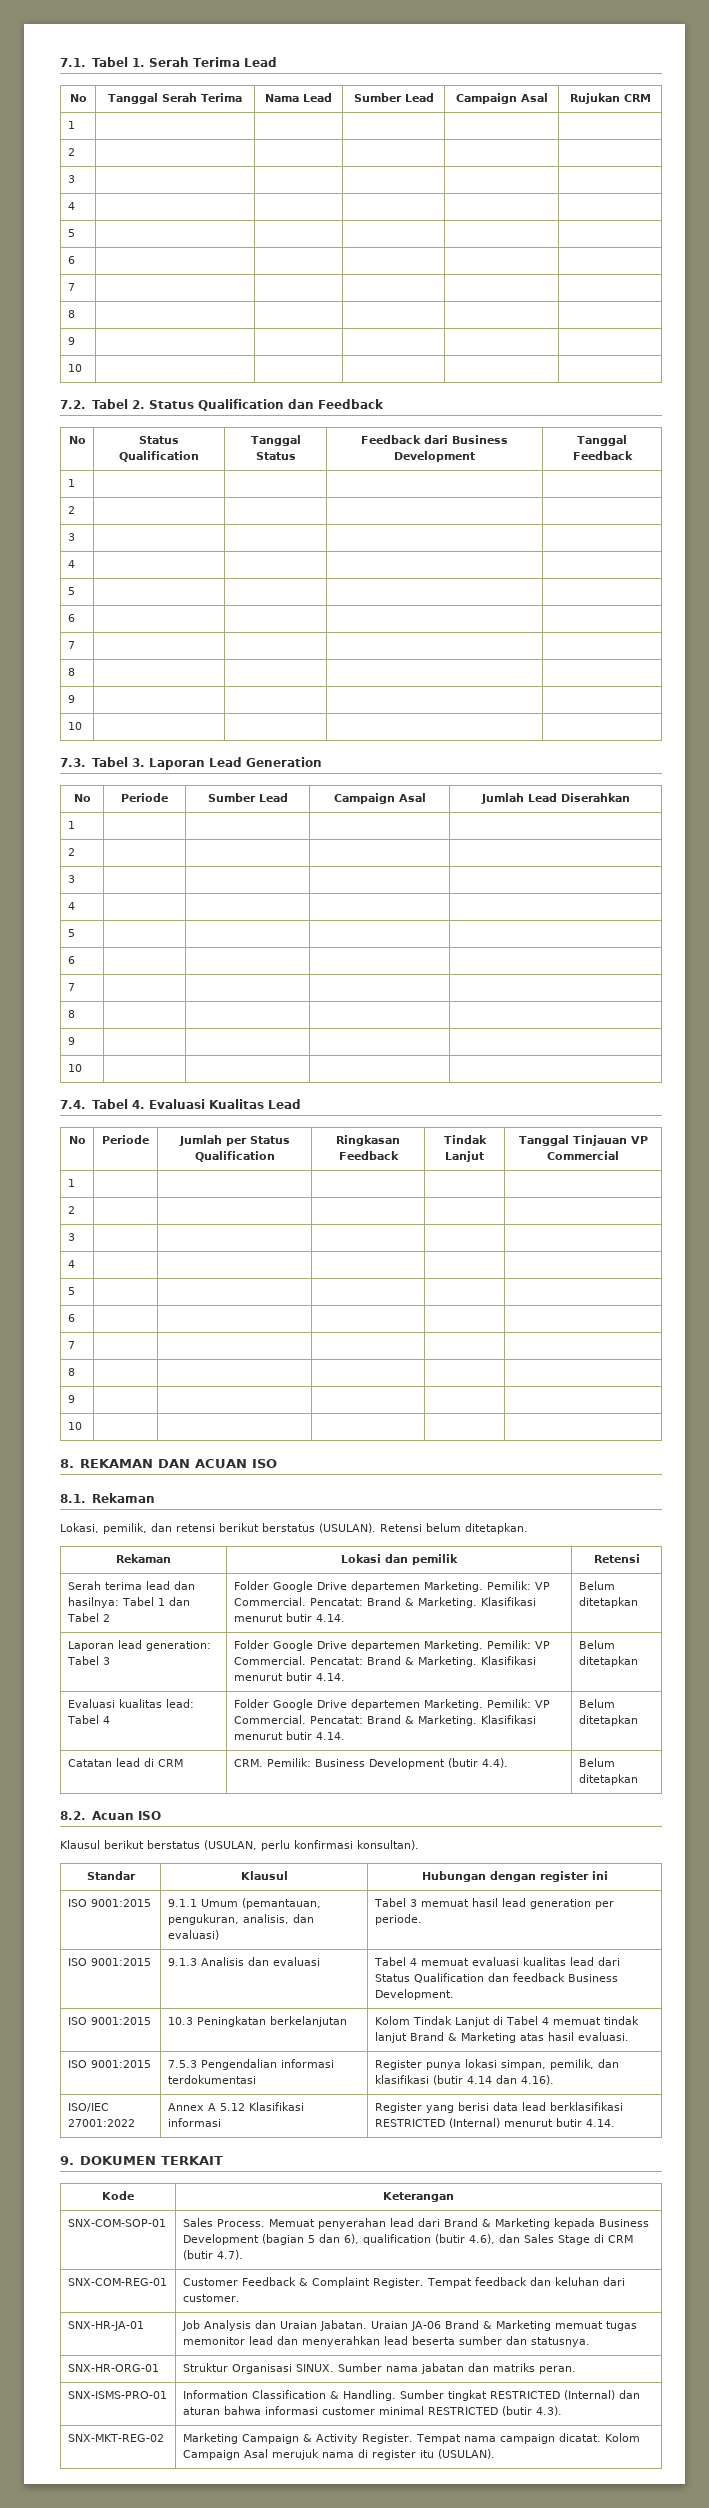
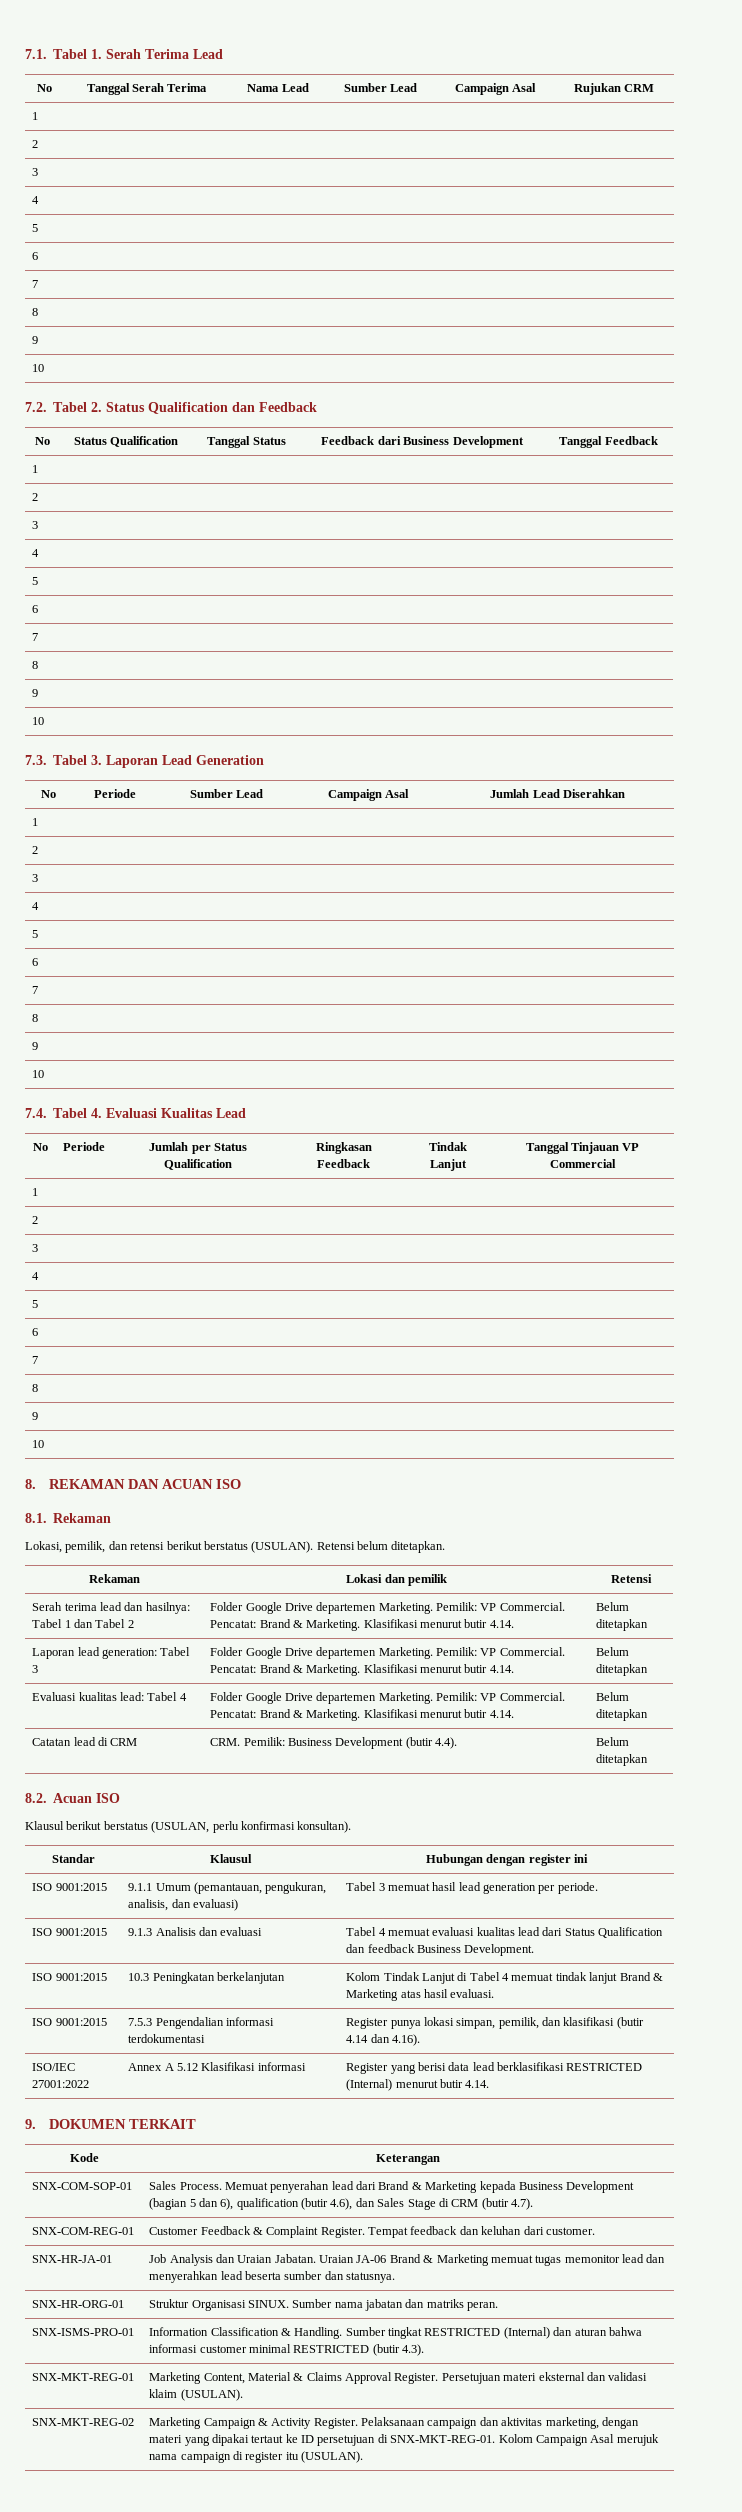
(562, 2411) none -> [32,2373,135,2381] [149,2372,648,2384] [149,2389,243,2401] // SNX-MKT-REG-01 | Marketing Content, Material & Claims Approval Register. Persetujuan materi eksternal dan validasi klaim (USULAN).
[415,2433,601,2444] Tempat nama campaign dicatat. -> [361,2417,639,2429] [149,2434,496,2446] Pelaksanaan campaign dan aktivitas marketing, dengan materi yang dipakai tertaut ke ID persetujuan di SNX-MKT-REG-01.
(354, 2455) none -> [180,2452,231,2463] campaign

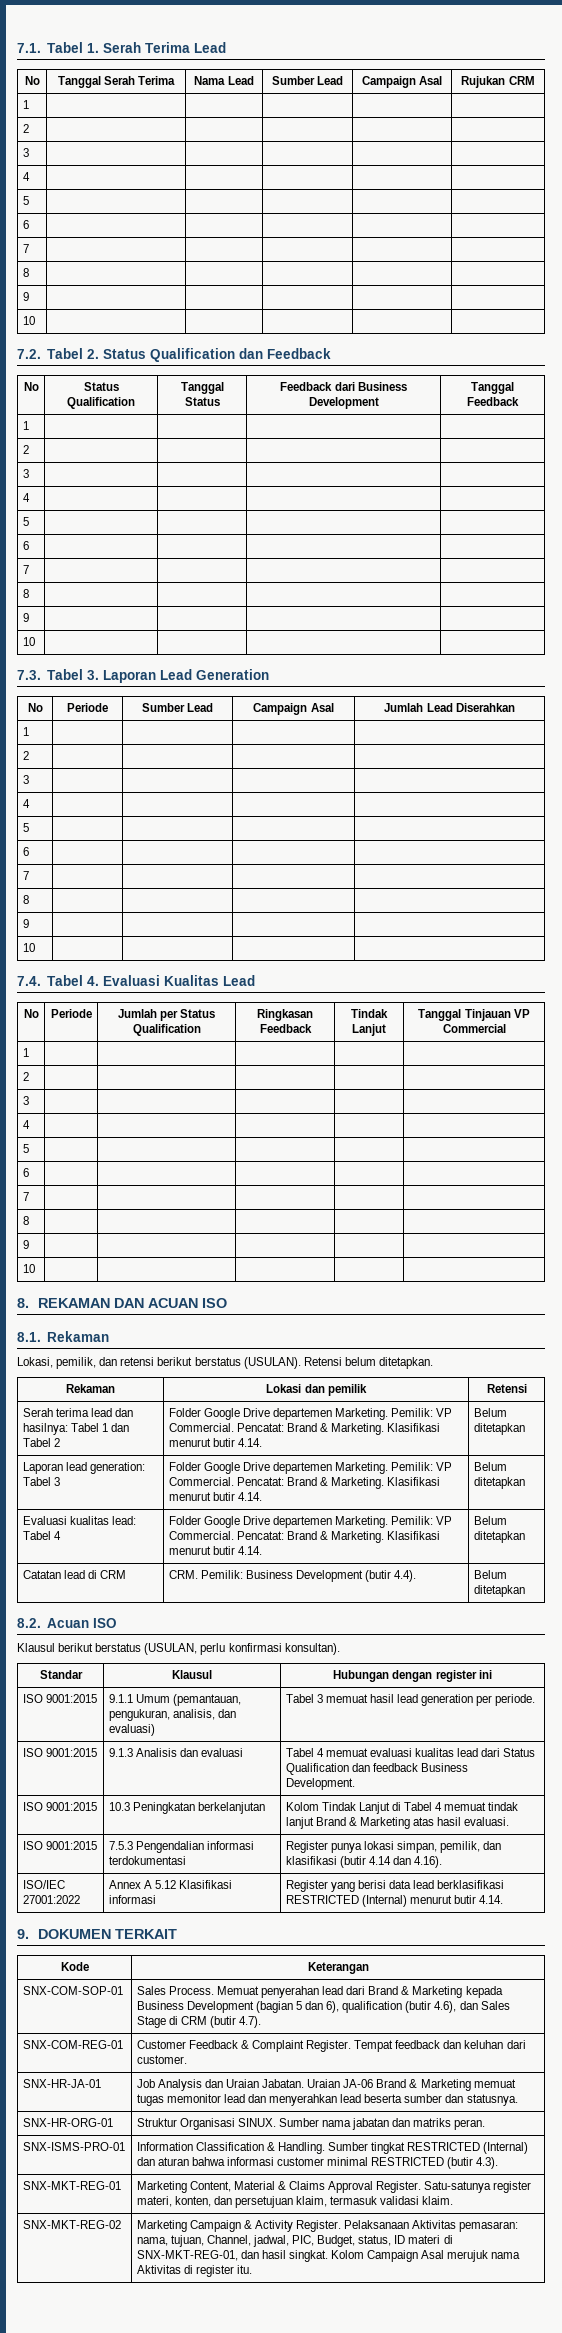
[441,2372,648,2384] [149,2389,243,2401] Persetujuan materi eksternal dan validasi klaim (USULAN). -> [424,2181,532,2193] [136,2196,454,2208] Satu-satunya register materi, konten, dan persetujuan klaim, termasuk validasi klaim.
[427,2417,639,2429] [149,2434,496,2446] campaign dan aktivitas marketing, dengan materi yang dipakai tertaut ke ID persetujuan di SNX-MKT-REG-01. -> [412,2220,519,2232] [136,2235,453,2247] [136,2250,328,2262] Aktivitas pemasaran: nama, tujuan, Channel, jadwal, PIC, Budget, status, ID materi di SNX-MKT-REG-01, dan hasil singkat.
[180,2452,231,2463] campaign -> [136,2265,181,2274] Aktivitas
[285,2451,364,2463] itu (USULAN). -> [236,2265,252,2274] itu.

